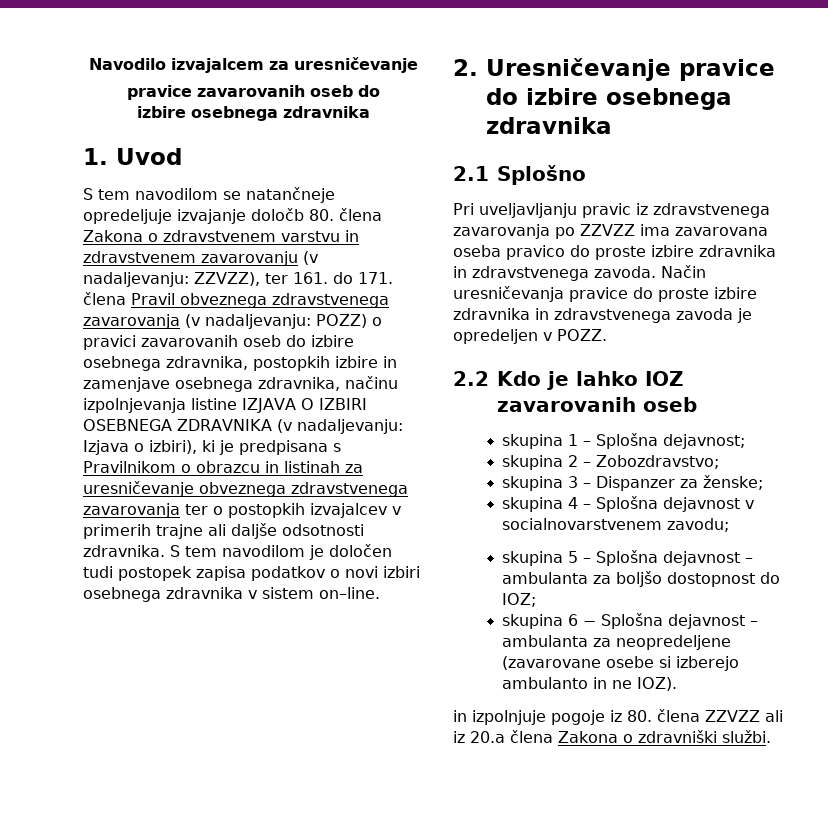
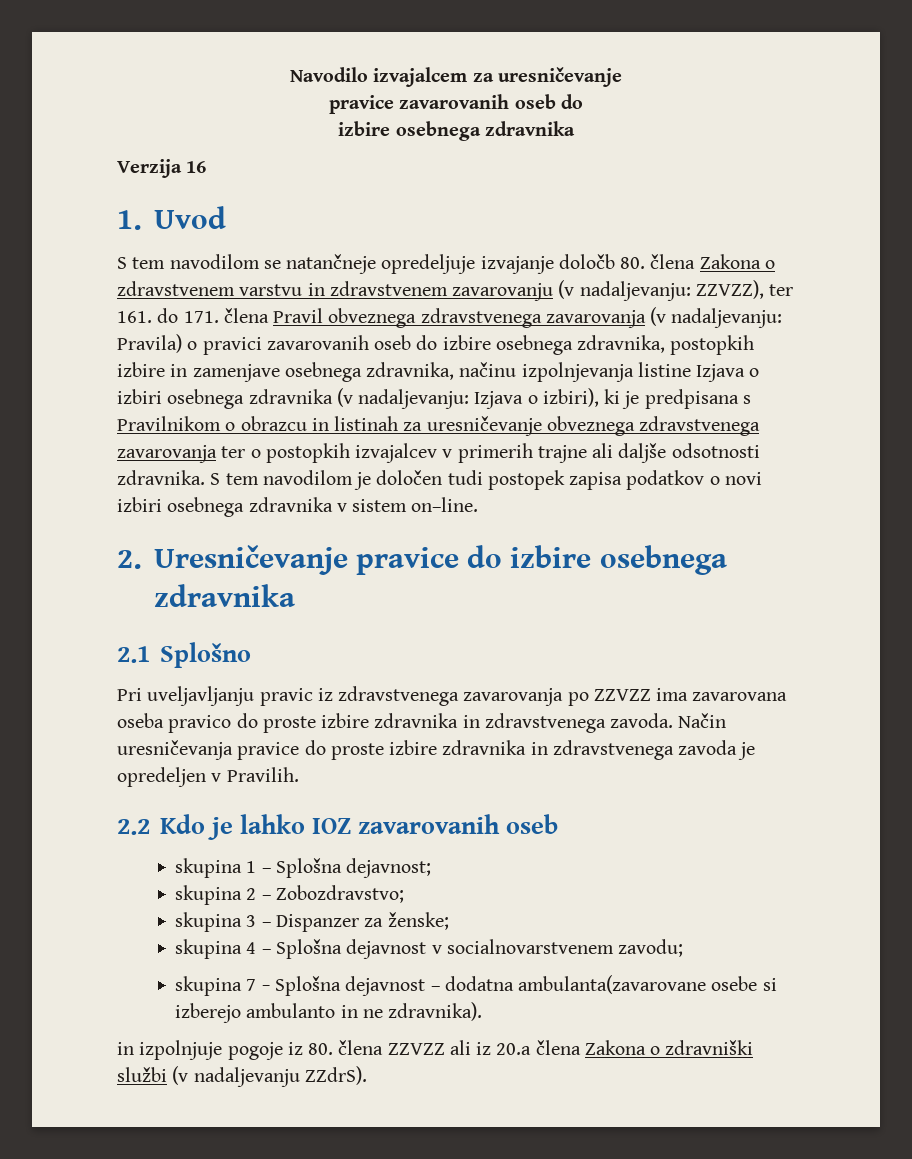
(370, 112) none -> [117,159,207,178] // Verzija 16
[316,314,367,328] POZZ) -> [117,334,182,353] Pravila)
[242,398,367,413] [83,419,272,431] IZJAVA O IZBIRI OSEBNEGA ZDRAVNIKA -> [696,364,760,382] [117,389,333,409] Izjava o izbiri osebnega zdravnika
[557,329,607,341] POZZ. -> [226,767,299,782] Pravilih.
[567,550,753,566] [501,571,780,587] [501,593,536,607] [501,613,758,629] [501,635,731,650] [501,656,601,670] 5 – Splošna dejavnost – ambulanta za boljšo dostopnost do IOZ; // skupina 6 − Splošna dejavnost – ambulanta za neopredeljene (zavarovane -> [246,975,707,996] 7 − Splošna dejavnost – dodatna ambulanta(zavarovane
[636,677,677,691] IOZ). -> [388,1002,483,1021] zdravnika).
[722,730,771,743] službi. -> [117,1066,367,1087] službi (v nadaljevanju ZZdrS).

